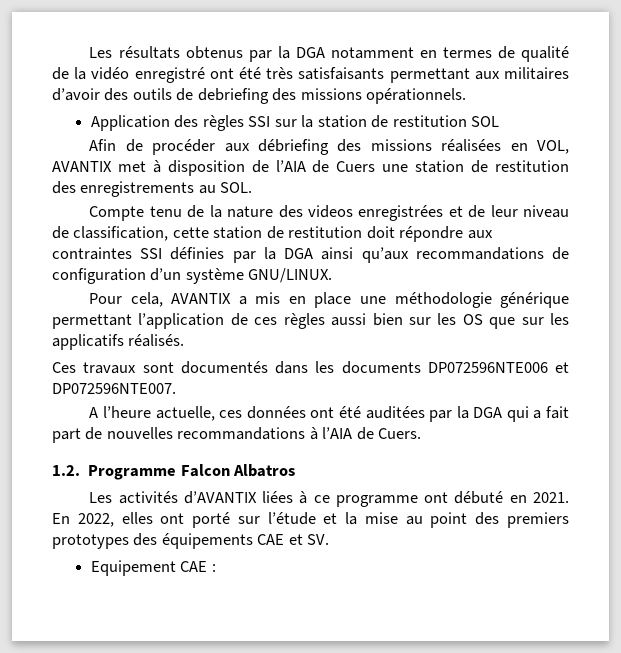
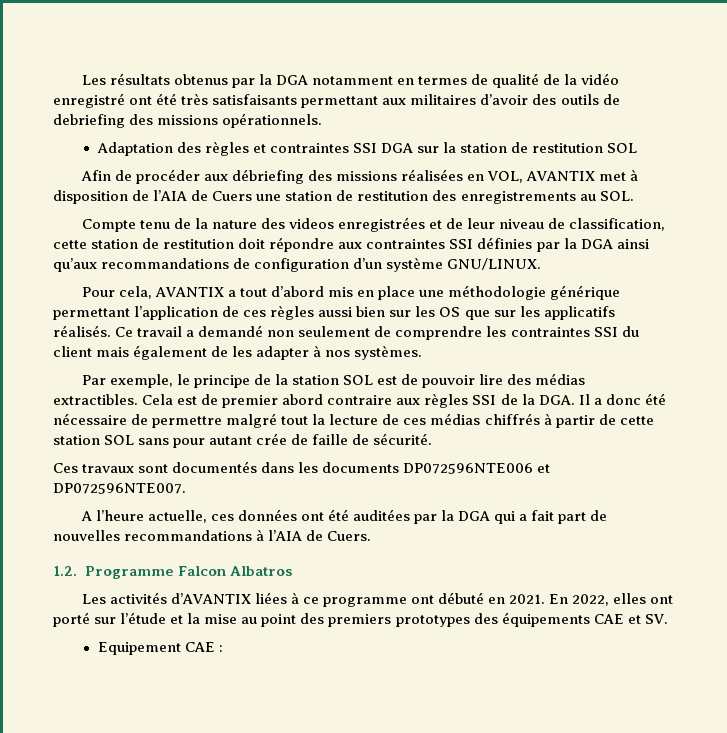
[90,115,170,131] Application -> [96,142,173,156] Adaptation
[248,116,271,127] SSI -> [253,143,414,153] et contraintes SSI DGA
(247, 300) none -> [239,286,324,297] tout d’abord
(185, 340) none -> [115,325,639,340] [53,345,423,360] [81,373,586,388] [53,393,666,408] [53,413,654,428] [53,433,433,448] Ce travail a demandé non seulement de comprendre les contraintes SSI du client mais également de les adapter à nos systèmes. // Par exemple, le principe de la station SOL est de pouvoir lire des médias extractibles. Cela est de premier abord contraire aux règles SSI de la DGA. Il a donc été nécessaire de permettre malgré tout la lecture de ces médias chiffrés à partir de cette station SOL sans pour autant crée de faille de sécurité.

